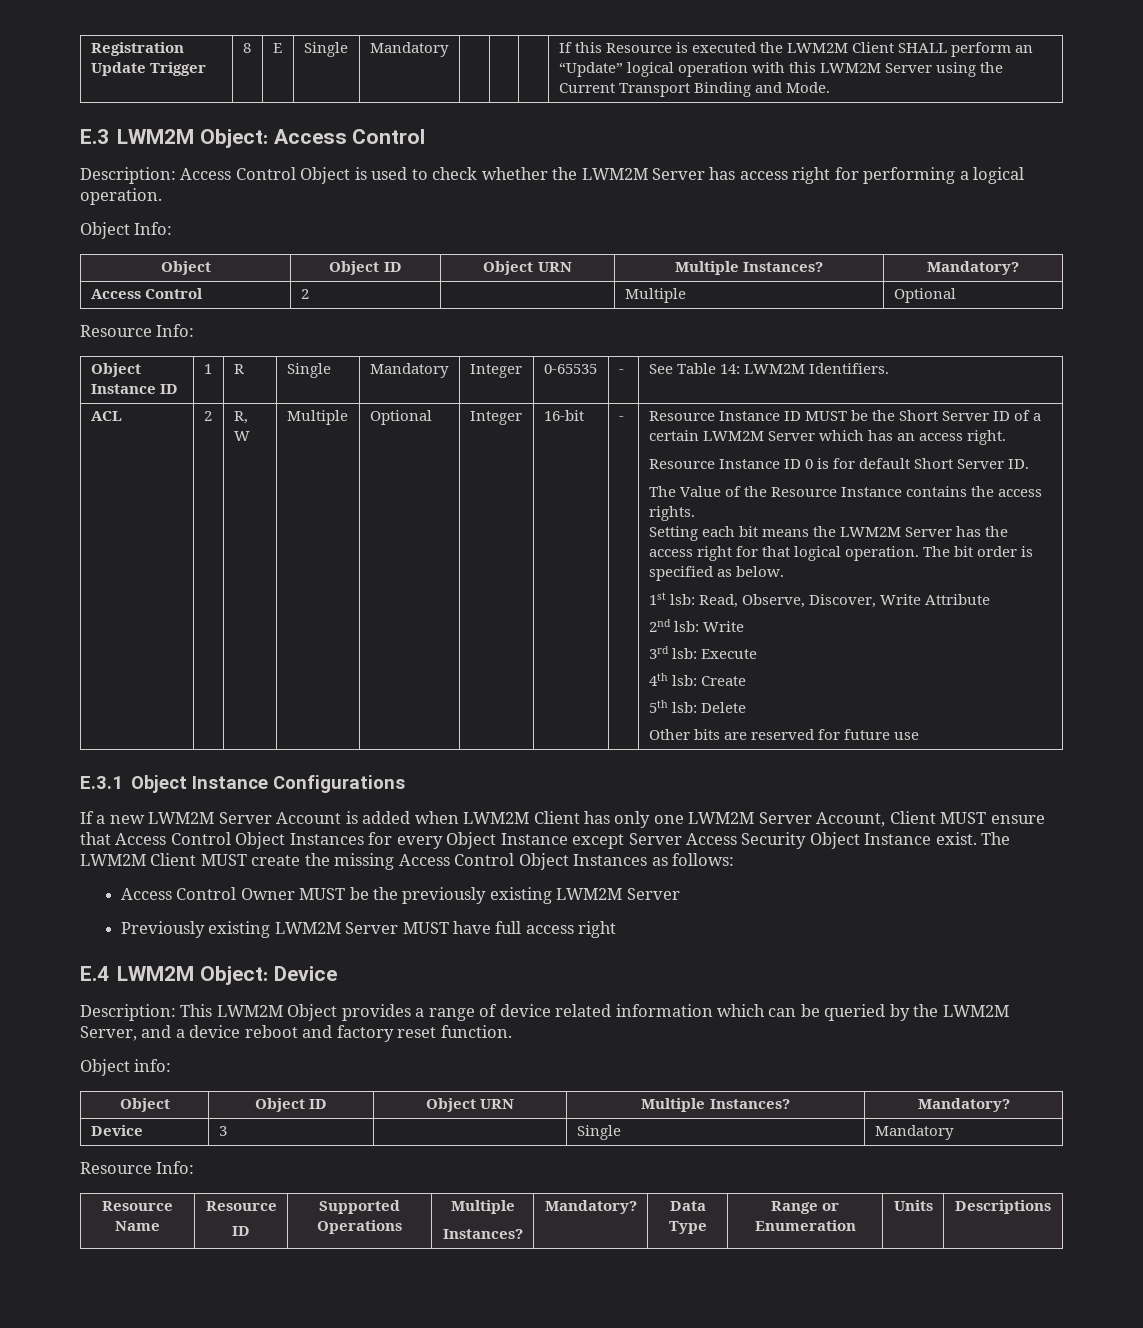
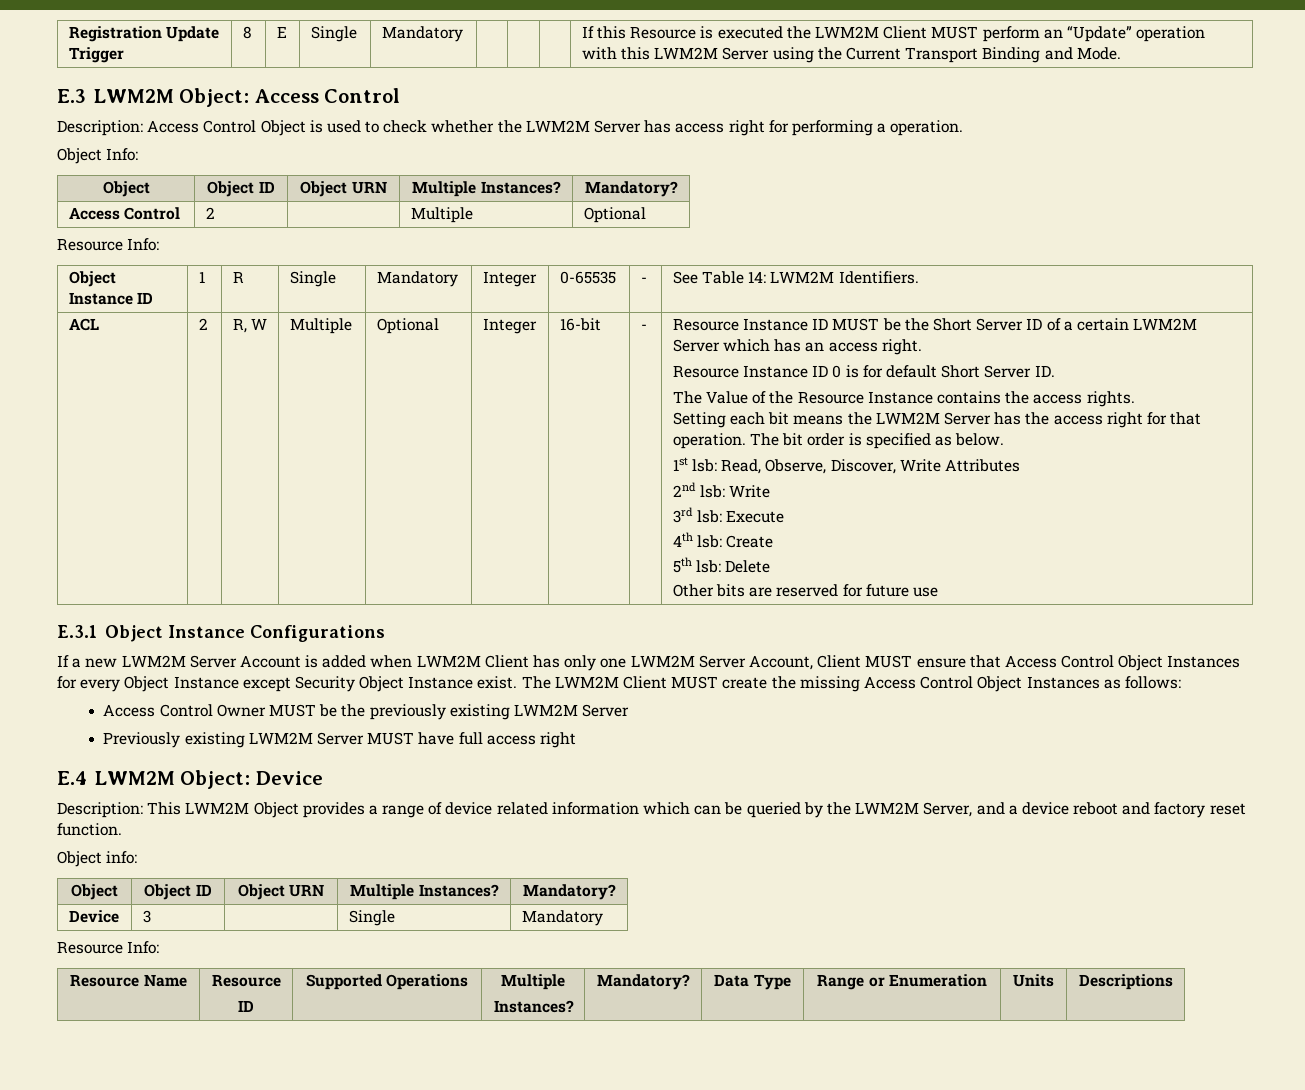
[897,43,947,53] SHALL -> [931,26,979,39] MUST
[626,62,674,77] logical -> (1132, 34) none
[973,167,1025,184] logical -> (887, 128) none
[793,546,841,561] logical -> (1202, 418) none
[924,594,990,605] Attribute -> [944,459,1020,472] Attributes
[628,833,738,845] Server Access -> (291, 684) none

